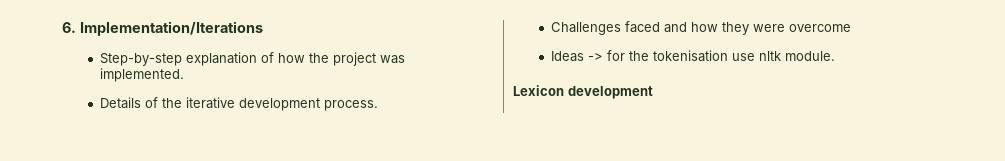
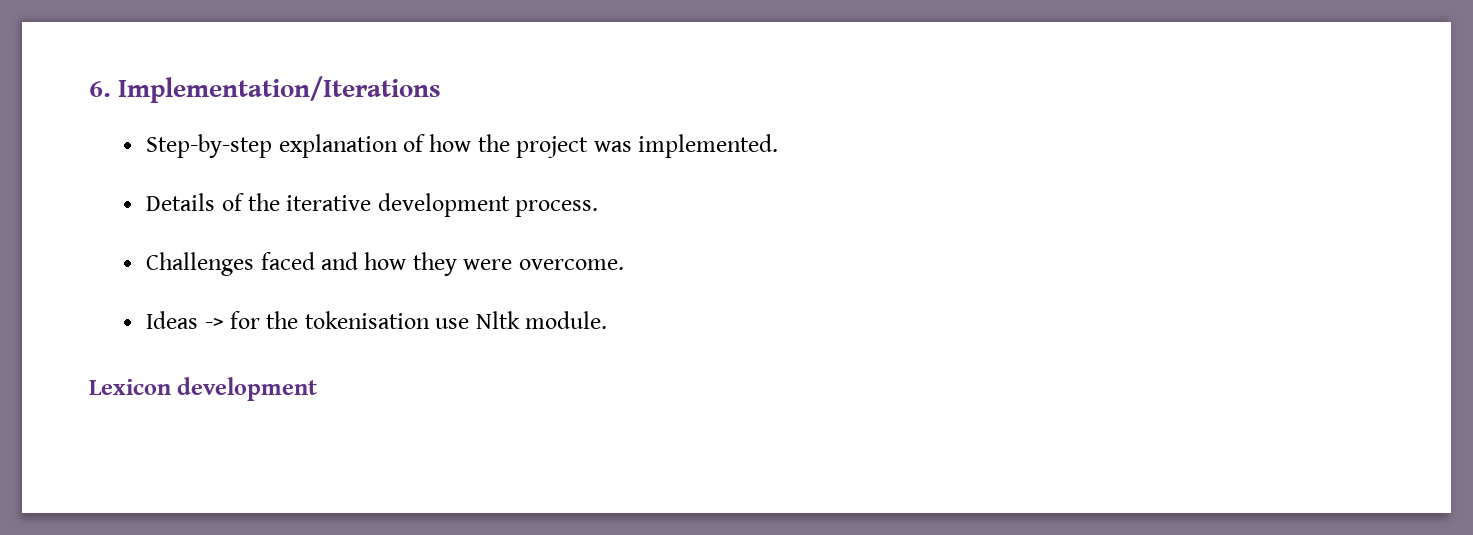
[789,24,852,32] overcome -> [518,259,624,270] overcome.
[759,51,782,61] nltk -> [475,311,520,329] Nltk

